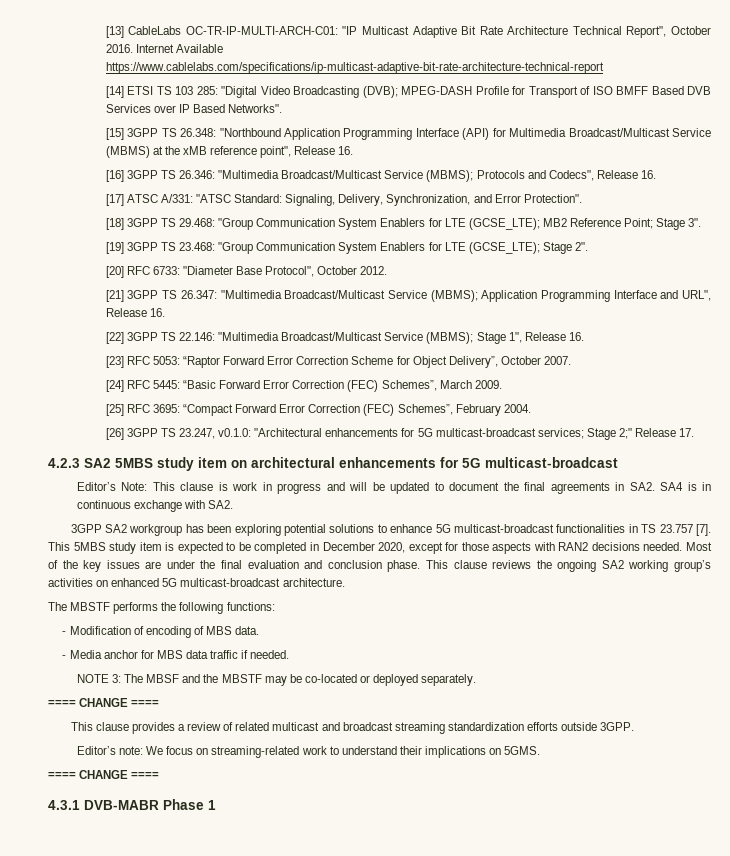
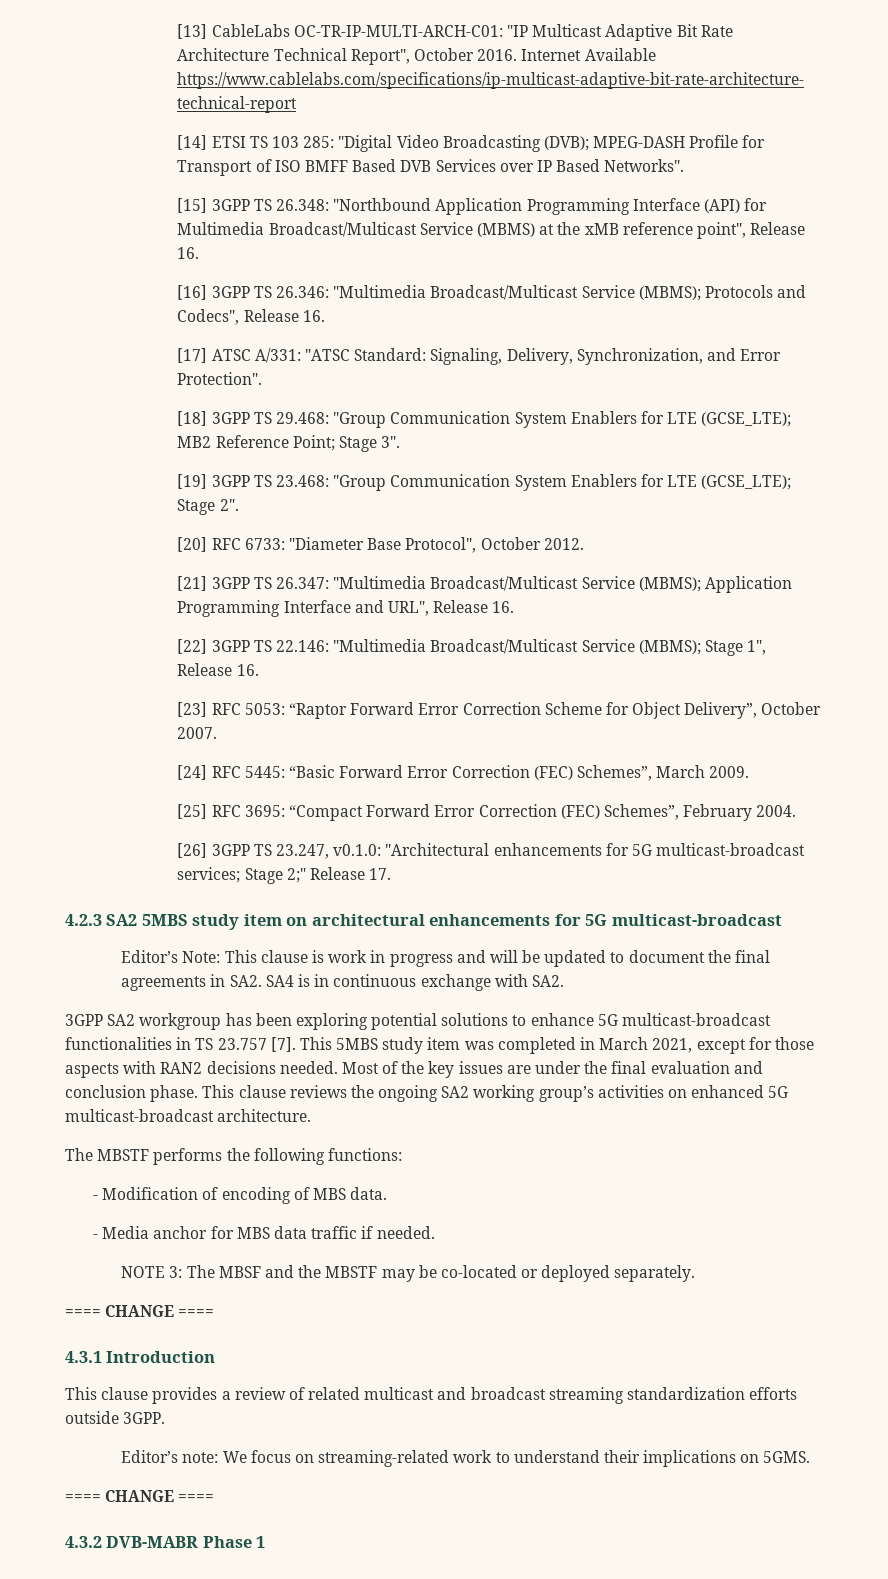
[165,542,406,554] is expected to be completed in December 2020, -> [464,1037,693,1054] was completed in March 2021,
(160, 703) none -> [65,1351,216,1363] // 4.3.1 Introduction
[48,800,80,810] 4.3.1 -> [65,1536,102,1548] 4.3.2

